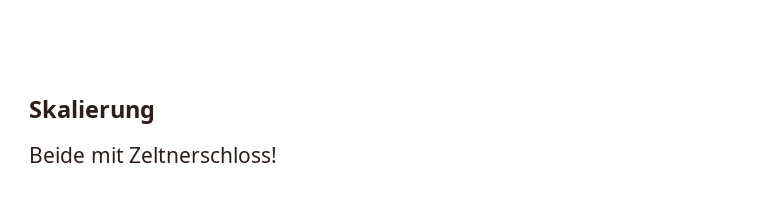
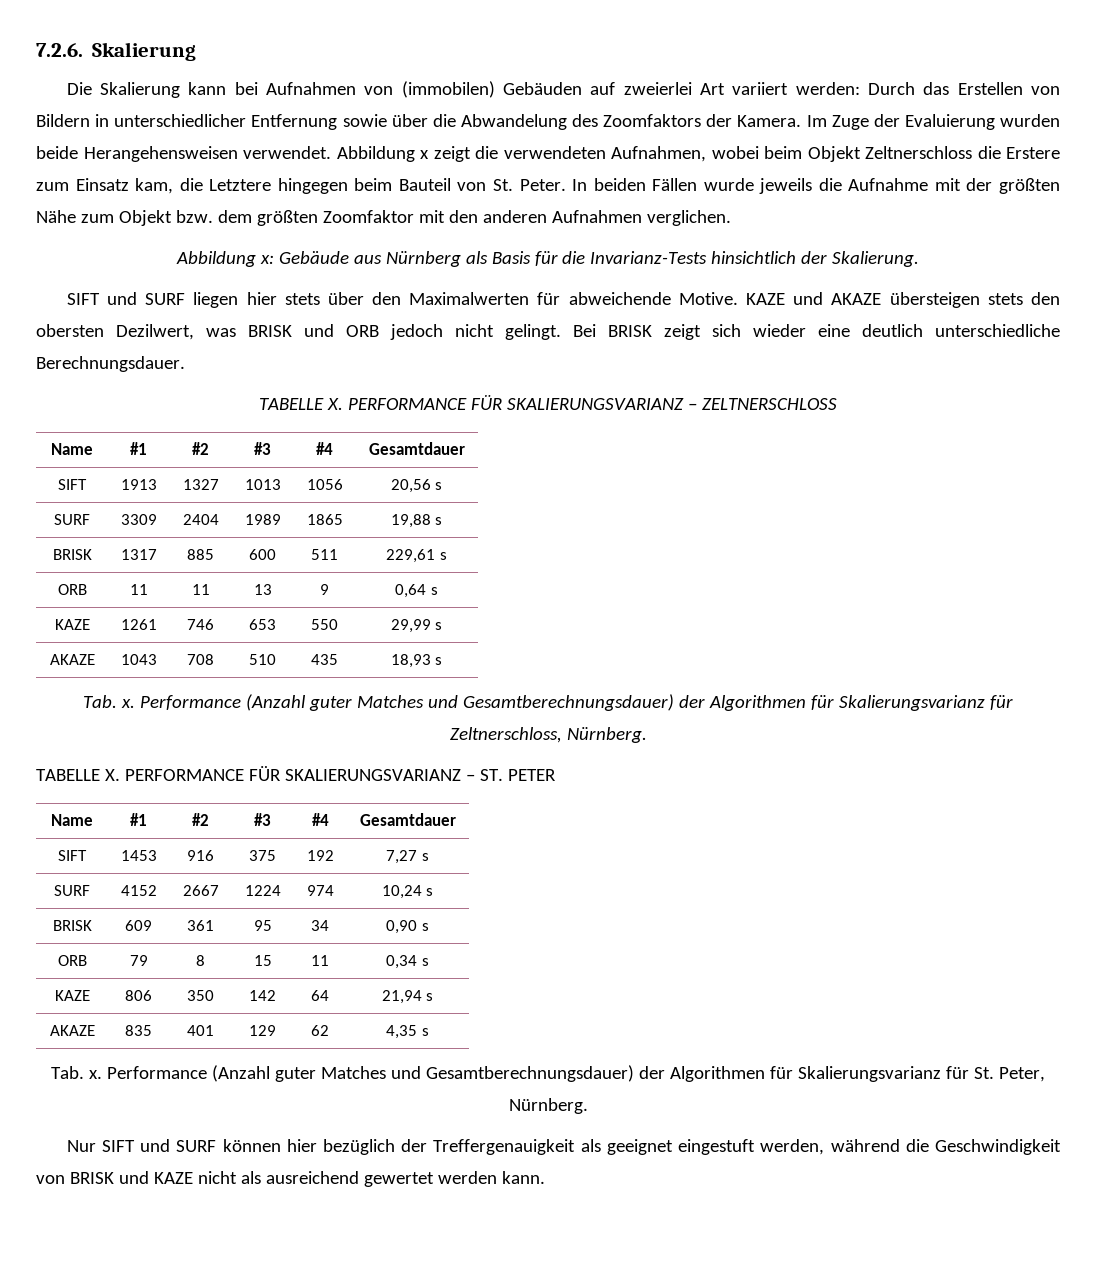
(29, 112) none -> [36,43,83,57] 7.2.6.
[29,147,278,163] Beide mit Zeltnerschloss! -> [66,81,1060,98] [36,114,1060,130] [36,146,1060,162] [36,178,1060,194] [36,210,731,226] [175,251,920,267] [66,292,1060,308] [36,324,1060,340] [36,356,185,372] [259,395,837,410] [51,443,93,455] [130,442,147,455] [192,442,209,455] [254,442,271,455] [316,442,333,455] [368,442,465,455] [58,479,87,490] [120,479,157,490] [182,479,219,490] [244,479,281,490] [306,479,343,490] [390,479,443,493] [54,514,90,525] [120,514,157,525] [182,514,219,525] [244,514,281,525] [306,514,343,525] [390,514,443,528] [52,549,92,560] [120,549,157,560] [187,549,214,560] [249,549,276,560] [311,549,338,560] [386,549,447,563] [57,584,87,595] [129,584,148,595] [191,584,210,595] [253,584,272,595] [320,584,329,595] [395,584,438,598] [54,619,90,630] [120,619,157,630] [187,619,214,630] [249,619,276,630] [311,619,338,630] [390,619,443,633] [49,654,95,665] [120,654,157,665] [187,654,214,665] [249,654,276,665] [311,654,338,665] [390,654,443,668] [83,694,1013,711] [449,727,647,743] [36,766,556,781] [51,814,93,826] [130,813,147,826] [192,813,209,826] [254,813,271,826] [311,813,329,826] [359,813,456,826] [58,850,87,861] [120,850,157,861] [187,850,214,861] [249,850,276,861] [306,850,334,861] [386,850,429,864] [54,885,90,896] [120,885,157,896] [182,885,219,896] [244,885,281,896] [306,885,334,896] [381,885,434,899] [52,920,92,931] [125,920,152,931] [187,920,214,931] [253,920,272,931] [311,920,329,931] [386,920,429,934] [57,955,87,966] [129,955,148,966] [196,955,205,966] [253,955,272,966] [311,955,329,966] [386,955,429,969] [54,990,90,1001] [125,990,152,1001] [187,990,214,1001] [249,990,276,1001] [311,990,329,1001] [381,990,434,1004] [49,1025,95,1036] [125,1025,152,1036] [187,1025,214,1036] [249,1025,276,1036] [311,1025,329,1036] [386,1025,429,1039] [51,1065,1045,1082] [508,1098,588,1114] [66,1139,1061,1155] [36,1171,545,1187] Die Skalierung kann bei Aufnahmen von (immobilen) Gebäuden auf zweierlei Art variiert werden: Durch das Erstellen von Bildern in unterschiedlicher Entfernung sowie über die Abwandelung des Zoomfaktors der Kamera. Im Zuge der Evaluierung wurden beide Herangehensweisen verwendet. Abbildung x zeigt die verwendeten Aufnahmen, wobei beim Objekt Zeltnerschloss die Erstere zum Einsatz kam, die Letztere hingegen beim Bauteil von St. Peter. In beiden Fällen wurde jeweils die Aufnahme mit der größten Nähe zum Objekt bzw. dem größten Zoomfaktor mit den anderen Aufnahmen verglichen. // Abbildung x: Gebäude aus Nürnberg als Basis für die Invarianz-Tests hinsichtlich der Skalierung. // SIFT und SURF liegen hier stets über den Maximalwerten für abweichende Motive. KAZE und AKAZE übersteigen stets den obersten Dezilwert, was BRISK und ORB jedoch nicht gelingt. Bei BRISK zeigt sich wieder eine deutlich unterschiedliche Berechnungsdauer. // TABELLE X. PERFORMANCE FÜR SKALIERUNGSVARIANZ – ZELTNERSCHLOSS // Name | #1 | #2 | #3 | #4 | Gesamtdauer // SIFT | 1913 | 1327 | 1013 | 1056 | 20,56 s // SURF | 3309 | 2404 | 1989 | 1865 | 19,88 s // BRISK | 1317 | 885 | 600 | 511 | 229,61 s // ORB | 11 | 11 | 13 | 9 | 0,64 s // KAZE | 1261 | 746 | 653 | 550 | 29,99 s // AKAZE | 1043 | 708 | 510 | 435 | 18,93 s // Tab. x. Performance (Anzahl guter Matches und Gesamtberechnungsdauer) der Algorithmen für Skalierungsvarianz für Zeltnerschloss, Nürnberg. // TABELLE X. PERFORMANCE FÜR SKALIERUNGSVARIANZ – ST. PETER // Name | #1 | #2 | #3 | #4 | Gesamtdauer // SIFT | 1453 | 916 | 375 | 192 | 7,27 s // SURF | 4152 | 2667 | 1224 | 974 | 10,24 s // BRISK | 609 | 361 | 95 | 34 | 0,90 s // ORB | 79 | 8 | 15 | 11 | 0,34 s // KAZE | 806 | 350 | 142 | 64 | 21,94 s // AKAZE | 835 | 401 | 129 | 62 | 4,35 s // Tab. x. Performance (Anzahl guter Matches und Gesamtberechnungsdauer) der Algorithmen für Skalierungsvarianz für St. Peter, Nürnberg. // Nur SIFT und SURF können hier bezüglich der Treffergenauigkeit als geeignet eingestuft werden, während die Geschwindigkeit von BRISK und KAZE nicht als ausreichend gewertet werden kann.

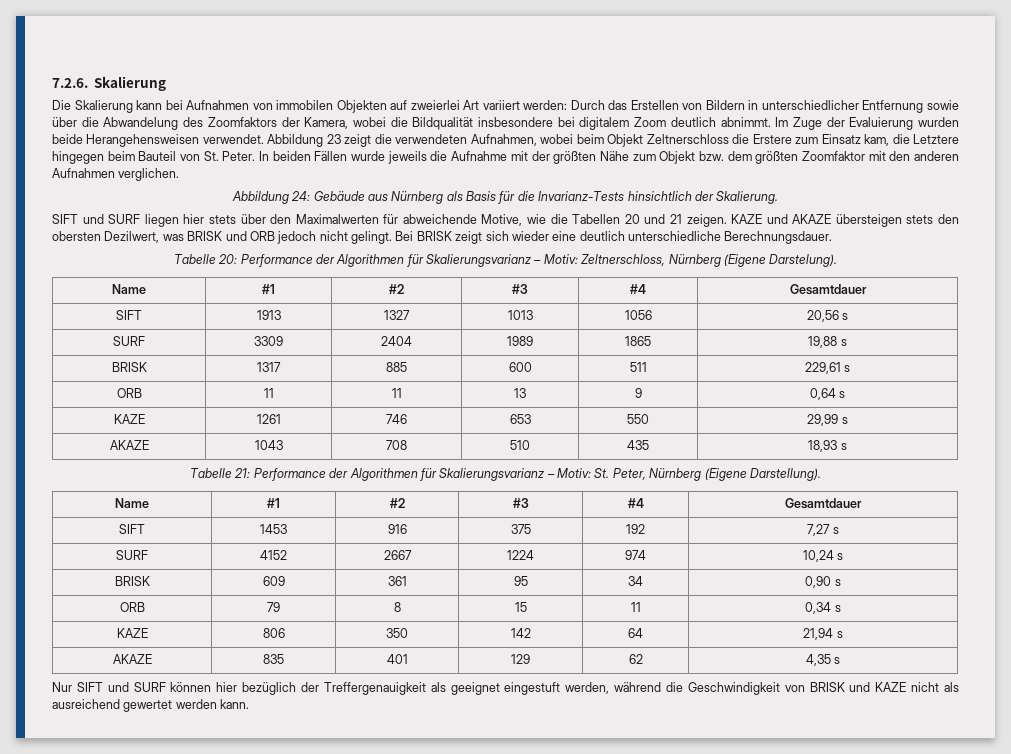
[401,81,583,98] (immobilen) Gebäuden -> [276,100,387,113] immobilen Objekten
[737,115,802,127] Kamera. -> [304,117,771,130] Kamera, wobei die Bildqualität insbesondere bei digitalem Zoom deutlich abnimmt.
[420,150,429,159] x -> [326,134,341,144] 23
[259,255,274,264] x: -> [291,191,311,201] 24:
[678,292,738,305] Motive. -> [481,214,727,227] Motive, wie die Tabellen 20 und 21 zeigen.
[259,395,837,410] TABELLE X. PERFORMANCE FÜR SKALIERUNGSVARIANZ – ZELTNERSCHLOSS -> [173,254,838,267] Tabelle 20: Performance der Algorithmen für Skalierungsvarianz – Motiv: Zeltnerschloss, Nürnberg (Eigene Darstelung).
[83,694,1013,711] [449,727,647,743] [36,766,556,781] Tab. x. Performance (Anzahl guter Matches und Gesamtberechnungsdauer) der Algorithmen für Skalierungsvarianz für Zeltnerschloss, Nürnberg. // TABELLE X. PERFORMANCE FÜR SKALIERUNGSVARIANZ – ST. PETER -> [190,468,821,481] Tabelle 21: Performance der Algorithmen für Skalierungsvarianz – Motiv: St. Peter, Nürnberg (Eigene Darstellung).
[51,1065,1045,1082] [508,1098,588,1114] // Tab. x. Performance (Anzahl guter Matches und Gesamtberechnungsdauer) der Algorithmen für Skalierungsvarianz für St. Peter, Nürnberg. -> (841, 660) none

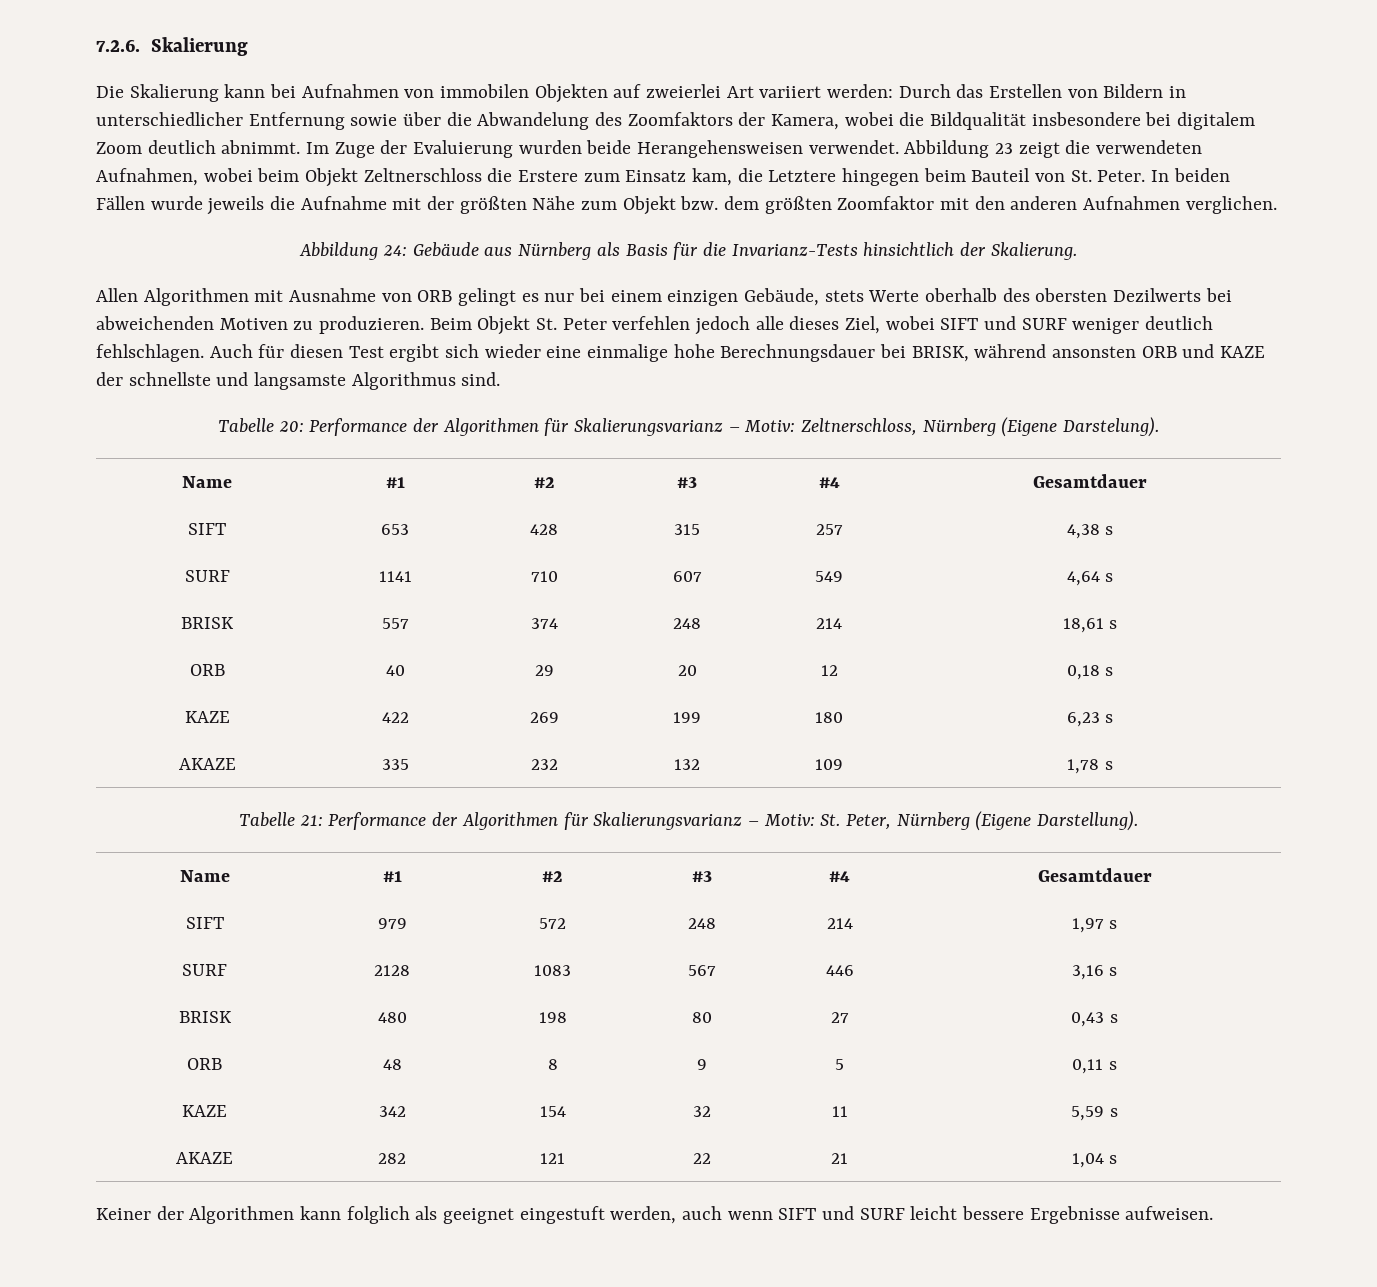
[52,214,960,227] [52,231,833,244] SIFT und SURF liegen hier stets über den Maximalwerten für abweichende Motive, wie die Tabellen 20 und 21 zeigen. KAZE und AKAZE übersteigen stets den obersten Dezilwert, was BRISK und ORB jedoch nicht gelingt. Bei BRISK zeigt sich wieder eine deutlich unterschiedliche Berechnungsdauer. -> [96,288,1232,306] [96,316,1214,335] [96,344,1266,362] [96,372,501,390] Allen Algorithmen mit Ausnahme von ORB gelingt es nur bei einem einzigen Gebäude, stets Werte oberhalb des obersten Dezilwerts bei abweichenden Motiven zu produzieren. Beim Objekt St. Peter verfehlen jedoch alle dieses Ziel, wobei SIFT und SURF weniger deutlich fehlschlagen. Auch für diesen Test ergibt sich wieder eine einmalige hohe Berechnungsdauer bei BRISK, während ansonsten ORB und KAZE der schnellste und langsamste Algorithmus sind.
[256,310,281,320] [384,310,410,320] [507,310,533,320] [624,310,652,320] [806,310,849,322] [113,336,145,346] [254,336,283,346] [381,336,412,346] [507,336,533,346] [625,336,651,346] [808,336,847,348] [111,362,147,372] [257,362,281,372] [386,362,407,372] [508,362,532,372] [629,362,647,372] [804,362,851,374] [116,388,142,398] [263,388,274,398] [391,388,402,398] [514,388,526,398] [634,388,642,398] [809,388,846,400] [113,414,145,424] [256,414,281,424] [386,414,407,424] [509,414,531,424] [627,414,649,424] [807,414,848,426] [109,440,149,450] [254,440,283,450] [386,440,407,450] [510,440,530,450] [627,440,649,450] [808,440,838,452] 1913 | 1327 | 1013 | 1056 | 20,56 s // SURF | 3309 | 2404 | 1989 | 1865 | 19,88 s // BRISK | 1317 | 885 | 600 | 511 | 229,61 s // ORB | 11 | 11 | 13 | 9 | 0,64 s // KAZE | 1261 | 746 | 653 | 550 | 29,99 s // AKAZE | 1043 | 708 | 510 | 435 | 18,93 -> [380,524,409,535] [530,524,558,535] [674,524,700,535] [815,524,843,535] [1066,524,1114,539] [184,570,230,582] [378,571,412,582] [530,571,558,582] [672,571,702,582] [815,571,843,582] [1066,571,1114,586] [181,617,234,629] [381,618,409,629] [530,618,558,629] [673,618,701,629] [816,618,842,629] [1062,618,1118,633] [189,664,225,676] [385,665,405,676] [534,665,554,676] [677,665,697,676] [820,665,838,676] [1066,665,1114,680] [184,711,230,723] [381,712,409,723] [529,712,559,723] [673,712,701,723] [815,712,843,723] [1066,712,1114,727] [178,758,236,770] [381,759,409,770] [530,759,558,770] [674,759,700,770] [815,759,843,770] [1067,759,1100,774] 653 | 428 | 315 | 257 | 4,38 s // SURF | 1141 | 710 | 607 | 549 | 4,64 s // BRISK | 557 | 374 | 248 | 214 | 18,61 s // ORB | 40 | 29 | 20 | 12 | 0,18 s // KAZE | 422 | 269 | 199 | 180 | 6,23 s // AKAZE | 335 | 232 | 132 | 109 | 1,78
[260,524,287,534] [387,524,407,534] [510,524,531,534] [626,524,645,534] [807,524,839,536] [116,550,148,560] [260,550,287,560] [383,550,412,560] [507,550,534,560] [625,550,646,560] [802,550,844,562] [114,576,150,586] [262,576,285,586] [387,576,407,586] [513,576,528,586] [628,576,643,586] [805,576,841,588] [119,602,145,612] [267,602,280,612] 1453 | 916 | 375 | 192 | 7,27 s // SURF | 4152 | 2667 | 1224 | 974 | 10,24 s // BRISK | 609 | 361 | 95 | 34 | 0,90 s // ORB | 79 -> [377,918,407,929] [539,918,566,929] [688,918,716,929] [826,918,853,929] [1071,918,1118,933] [182,964,227,976] [373,965,410,976] [534,965,571,976] [688,965,716,976] [825,965,854,976] [1071,965,1118,980] [178,1011,232,1023] [377,1012,407,1023] [538,1012,567,1023] [692,1012,712,1023] [830,1012,849,1023] [1071,1012,1118,1027] [187,1058,222,1070] [382,1059,402,1070] 979 | 572 | 248 | 214 | 1,97 s // SURF | 2128 | 1083 | 567 | 446 | 3,16 s // BRISK | 480 | 198 | 80 | 27 | 0,43 s // ORB | 48
[514,602,527,612] [630,602,641,612] [805,602,841,614] [116,628,148,638] [262,628,285,638] [386,628,408,638] [510,628,531,638] [628,628,643,638] [803,628,843,640] [112,654,152,664] [263,654,284,664] [386,654,408,664] [511,654,530,664] [628,654,643,664] [805,654,841,666] [52,682,960,695] [52,699,250,712] 15 | 11 | 0,34 s // KAZE | 806 | 350 | 142 | 64 | 21,94 s // AKAZE | 835 | 401 | 129 | 62 | 4,35 s // Nur SIFT und SURF können hier bezüglich der Treffergenauigkeit als geeignet eingestuft werden, während die Geschwindigkeit von BRISK und KAZE nicht als ausreichend gewertet werden kann. -> [697,1059,707,1070] [835,1059,844,1070] [1072,1059,1117,1074] [182,1105,227,1117] [378,1106,406,1117] [539,1106,566,1117] [693,1106,711,1117] [831,1106,848,1117] [1071,1106,1118,1121] [176,1152,233,1164] [377,1153,406,1164] [540,1153,565,1164] [693,1153,711,1164] [831,1153,848,1164] [1071,1153,1118,1168] [96,1206,1214,1224] 9 | 5 | 0,11 s // KAZE | 342 | 154 | 32 | 11 | 5,59 s // AKAZE | 282 | 121 | 22 | 21 | 1,04 s // Keiner der Algorithmen kann folglich als geeignet eingestuft werden, auch wenn SIFT und SURF leicht bessere Ergebnisse aufweisen.

